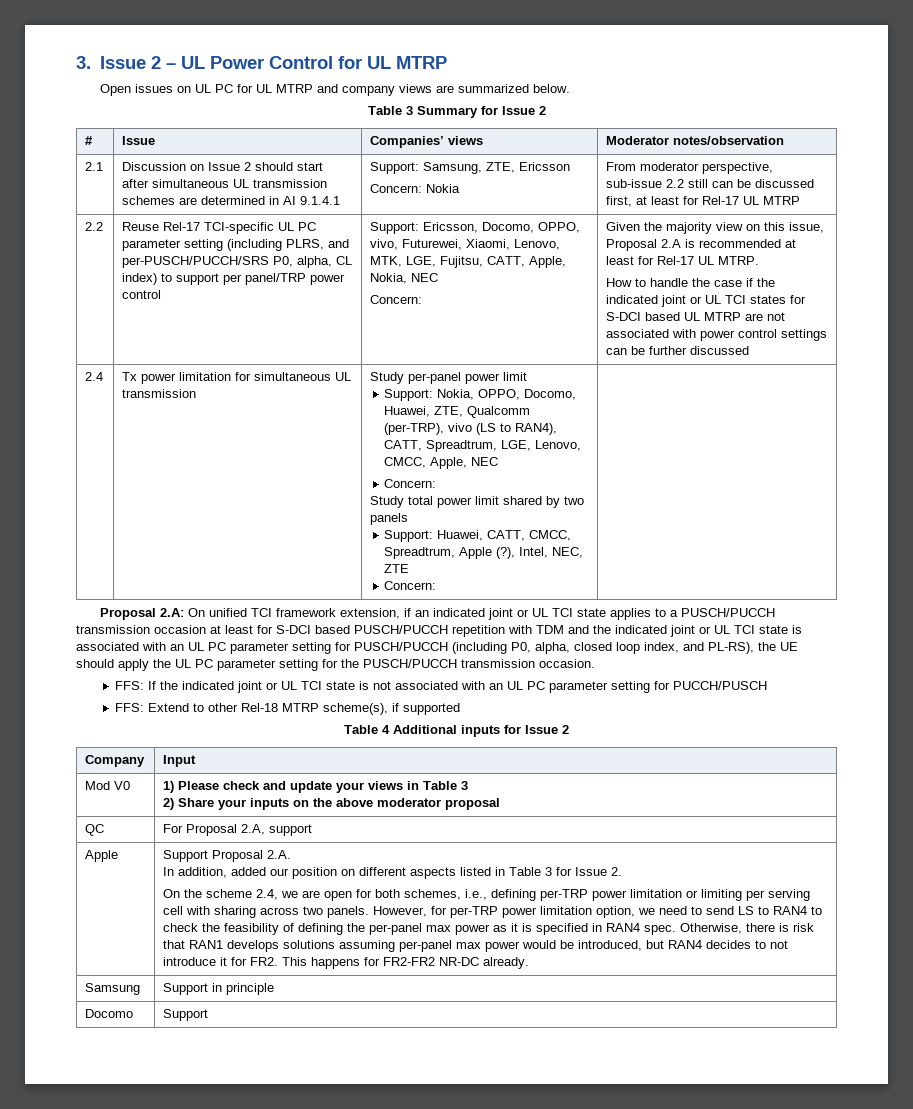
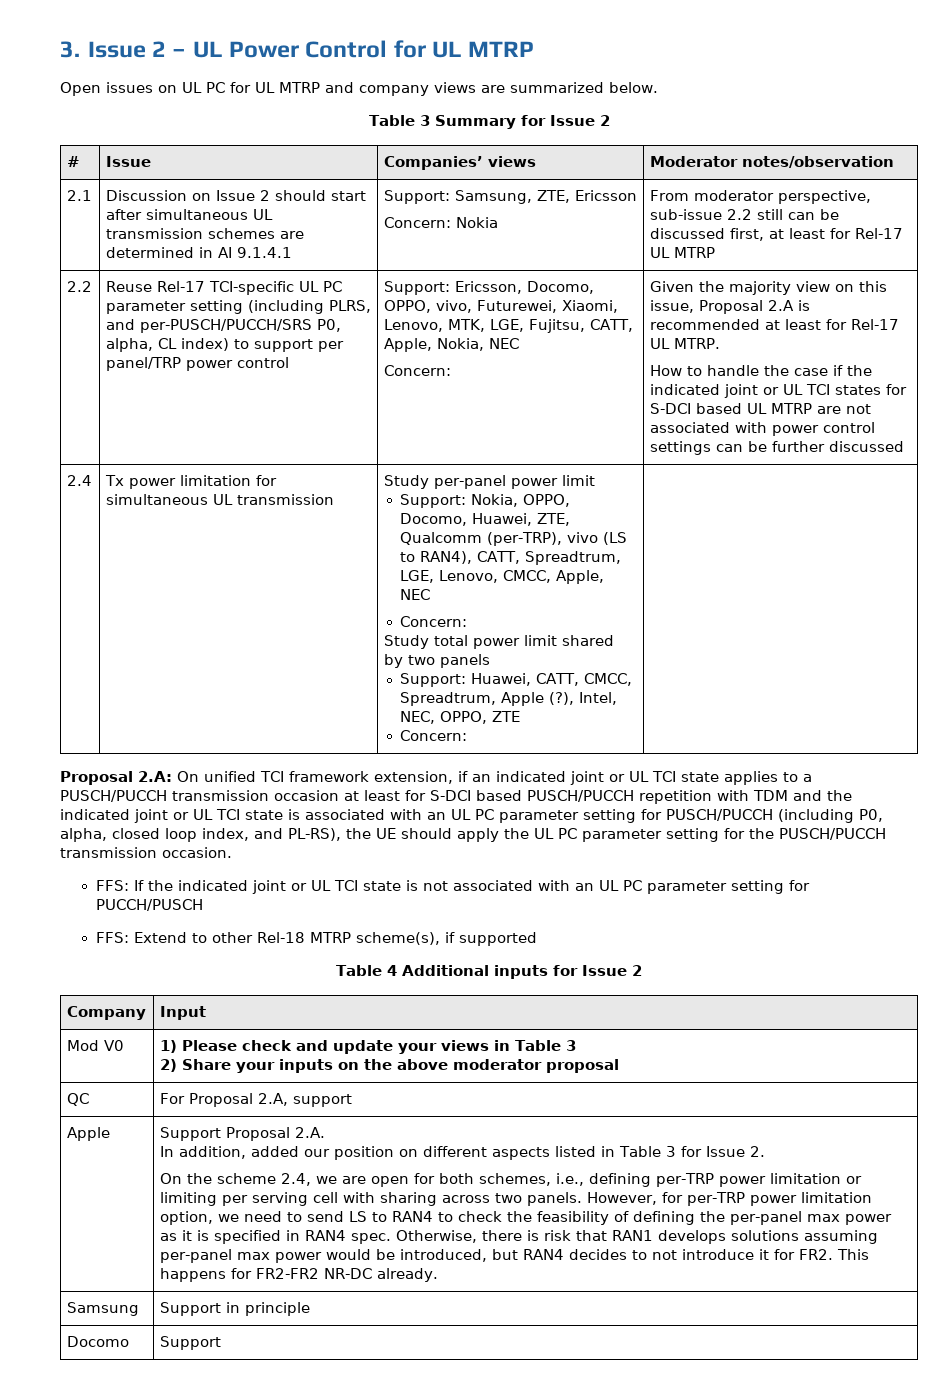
(584, 552) none -> [440,711,488,724] OPPO,

